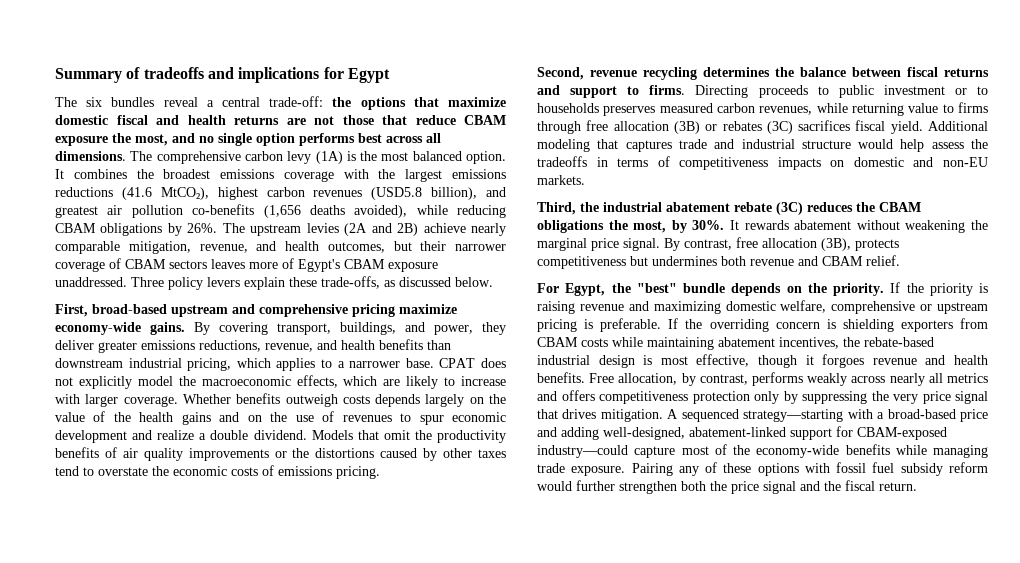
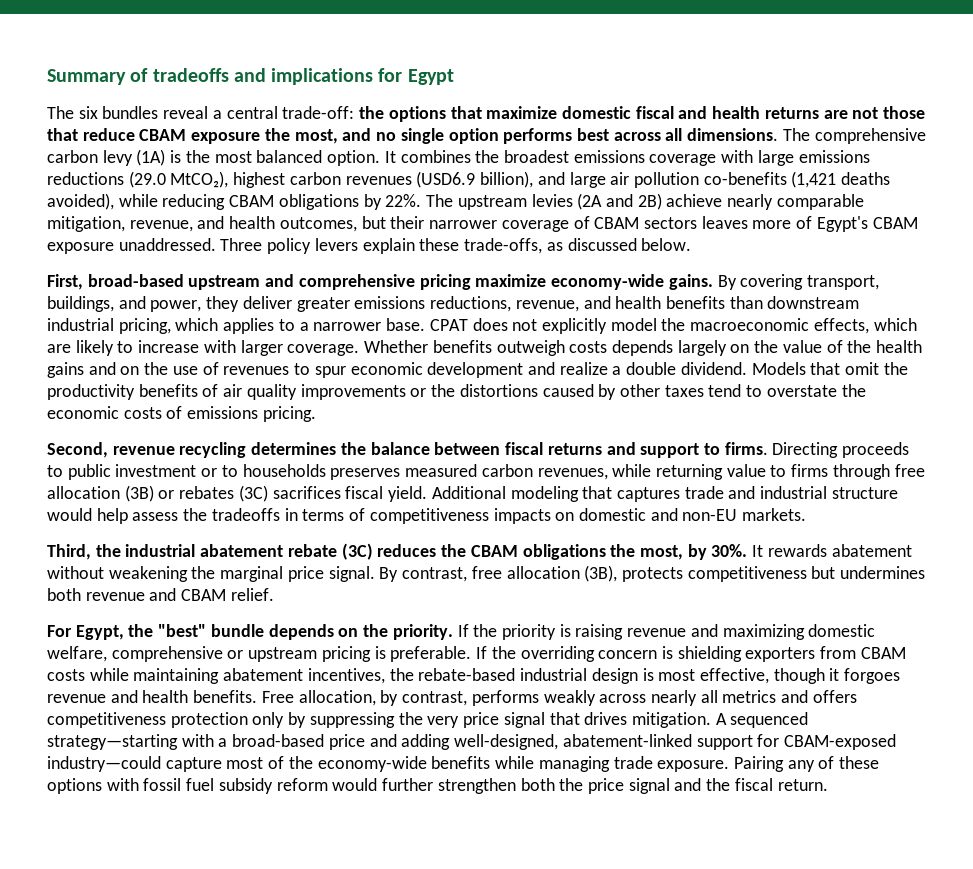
[378,169,443,182] the largest -> [757,150,794,166] large
[121,187,152,200] (41.6 -> [128,171,166,188] (29.0
[371,187,423,200] (USD5.8 -> [416,171,476,188] (USD6.9
[55,206,98,218] greatest -> [569,172,606,188] large
[263,205,301,218] (1,656 -> [791,171,837,188] (1,421
[187,223,218,233] 26%. -> [385,194,422,207] 22%.

